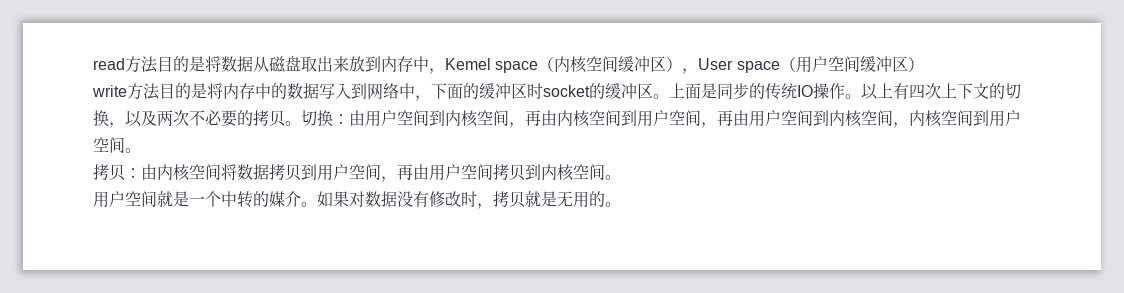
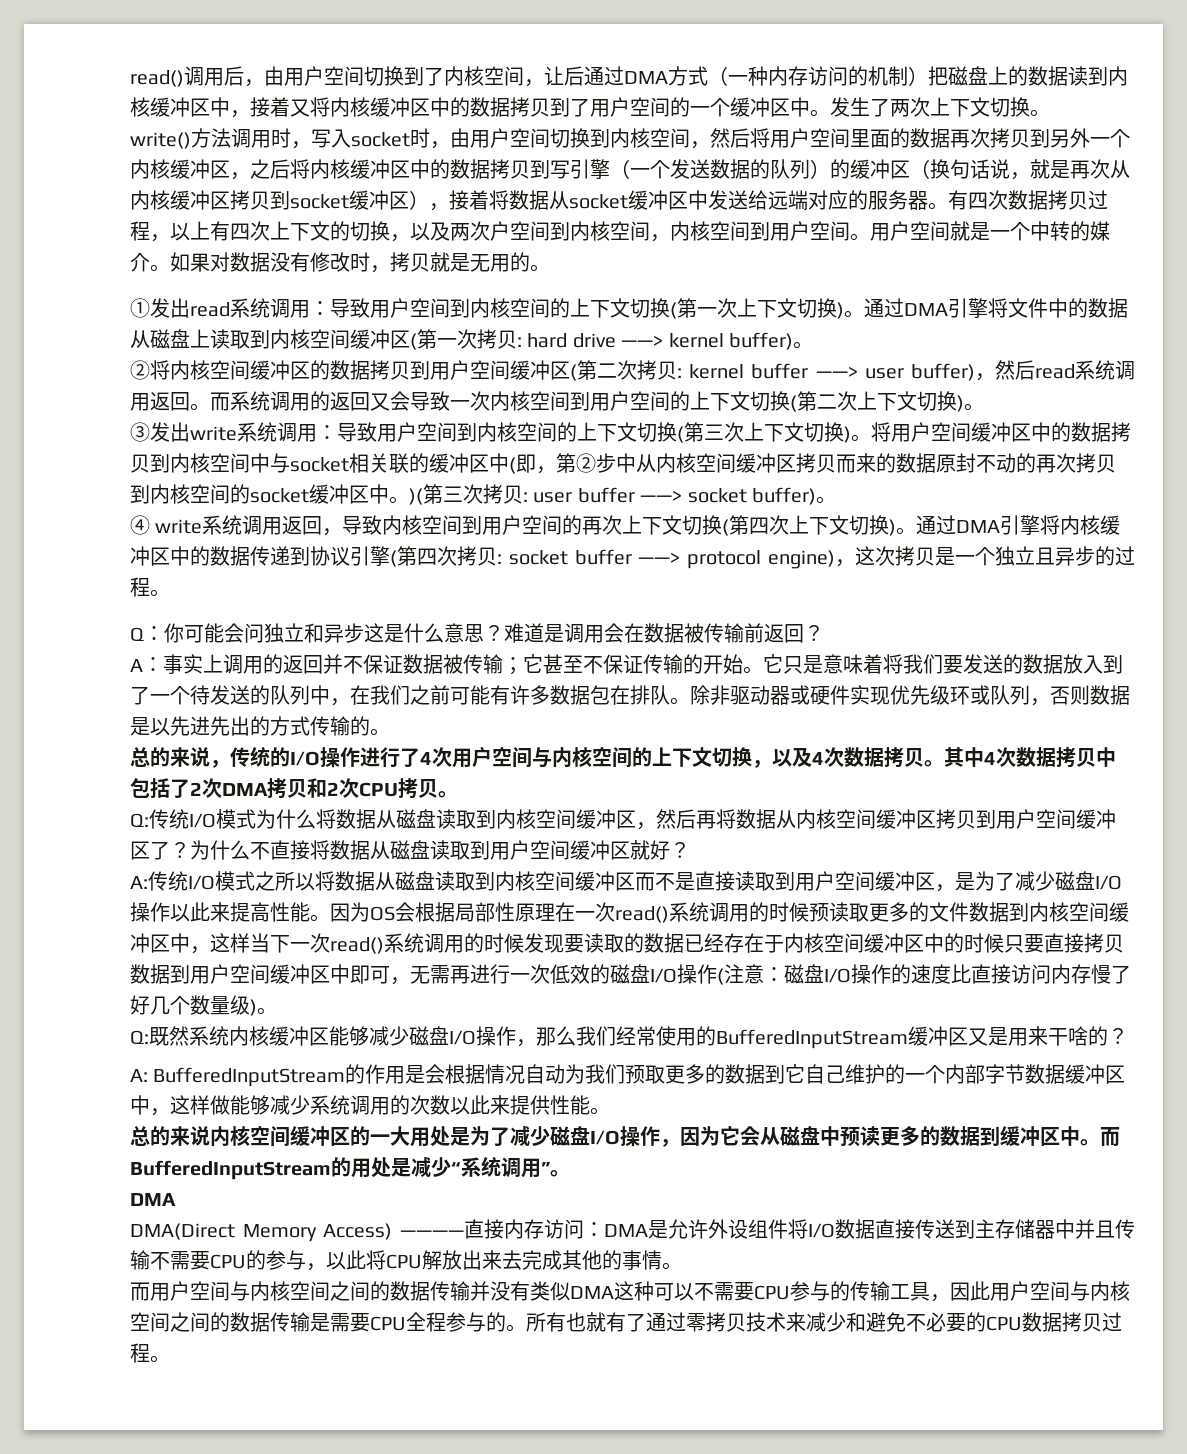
[93,56,924,74] [92,83,861,101] read方法目的是将数据从磁盘取出来放到内存中，Kemel space（内核空间缓冲区），User space（用户空间缓冲区） // write方法目的是将内存中的数据写入到网络中，下面的缓冲区时socket的缓冲区。上面是同步的传统IO操作。 -> [130,66,1128,87] [130,97,1050,118] [130,128,1130,149] [130,159,1130,180] [130,190,1108,211] [130,221,170,242] read()调用后，由用户空间切换到了内核空间，让后通过DMA方式（一种内存访问的机制）把磁盘上的数据读到内核缓冲区中，接着又将内核缓冲区中的数据拷贝到了用户空间的一个缓冲区中。发生了两次上下文切换。 // write()方法调用时，写入socket时，由用户空间切换到内核空间，然后将用户空间里面的数据再次拷贝到另外一个内核缓冲区，之后将内核缓冲区中的数据拷贝到写引擎（一个发送数据的队列）的缓冲区（换句话说，就是再次从内核缓冲区拷贝到socket缓冲区），接着将数据从socket缓冲区中发送给远端对应的服务器。有四次数据拷贝过程，
[189,110,765,128] 不必要的拷贝。切换：由用户空间到内核空间，再由内核空间到用户空间，再由用 -> (490, 231) none
[93,164,621,182] // 拷贝：由内核空间将数据拷贝到用户空间，再由用户空间拷贝到内核空间。 // -> (870, 237) none
(621, 204) none -> [130,298,1128,319] [130,329,813,350] [130,360,1136,381] [130,391,984,412] [130,422,1131,443] [130,453,1116,474] [130,484,836,505] [130,515,1121,536] [130,546,1135,569] [130,577,170,597] [130,623,824,643] [130,654,1123,675] [130,685,1130,706] [130,716,390,736] [130,746,1116,768] [130,778,458,799] [130,809,1116,830] [130,840,690,860] [130,871,1122,892] [130,902,1129,923] [130,933,1124,954] [130,964,1131,985] [130,995,277,1016] [130,1026,1128,1049] [130,1064,1126,1087] [130,1095,610,1116] [130,1126,1120,1147] [130,1156,570,1180] [130,1193,176,1206] [130,1219,1135,1242] [130,1250,682,1271] [130,1281,1130,1302] [130,1312,1122,1332] [130,1343,170,1363] // ①发出read系统调用：导致用户空间到内核空间的上下文切换(第一次上下文切换)。通过DMA引擎将文件中的数据从磁盘上读取到内核空间缓冲区(第一次拷贝: hard drive ——> kernel buffer)。 // ②将内核空间缓冲区的数据拷贝到用户空间缓冲区(第二次拷贝: kernel buffer ——> user buffer)，然后read系统调用返回。而系统调用的返回又会导致一次内核空间到用户空间的上下文切换(第二次上下文切换)。 // ③发出write系统调用：导致用户空间到内核空间的上下文切换(第三次上下文切换)。将用户空间缓冲区中的数据拷贝到内核空间中与socket相关联的缓冲区中(即，第②步中从内核空间缓冲区拷贝而来的数据原封不动的再次拷贝到内核空间的socket缓冲区中。)(第三次拷贝: user buffer ——> socket buffer)。 // ④ write系统调用返回，导致内核空间到用户空间的再次上下文切换(第四次上下文切换)。通过DMA引擎将内核缓冲区中的数据传递到协议引擎(第四次拷贝: socket buffer ——> protocol engine)，这次拷贝是一个独立且异步的过程。 // Q：你可能会问独立和异步这是什么意思？难道是调用会在数据被传输前返回？ // A：事实上调用的返回并不保证数据被传输；它甚至不保证传输的开始。它只是意味着将我们要发送的数据放入到了一个待发送的队列中，在我们之前可能有许多数据包在排队。除非驱动器或硬件实现优先级环或队列，否则数据是以先进先出的方式传输的。 // 总的来说，传统的I/O操作进行了4次用户空间与内核空间的上下文切换，以及4次数据拷贝。其中4次数据拷贝中包括了2次DMA拷贝和2次CPU拷贝。 // Q:传统I/O模式为什么将数据从磁盘读取到内核空间缓冲区，然后再将数据从内核空间缓冲区拷贝到用户空间缓冲区了？为什么不直接将数据从磁盘读取到用户空间缓冲区就好？ // A:传统I/O模式之所以将数据从磁盘读取到内核空间缓冲区而不是直接读取到用户空间缓冲区，是为了减少磁盘I/O操作以此来提高性能。因为OS会根据局部性原理在一次read()系统调用的时候预读取更多的文件数据到内核空间缓冲区中，这样当下一次read()系统调用的时候发现要读取的数据已经存在于内核空间缓冲区中的时候只要直接拷贝数据到用户空间缓冲区中即可，无需再进行一次低效的磁盘I/O操作(注意：磁盘I/O操作的速度比直接访问内存慢了好几个数量级)。 // Q:既然系统内核缓冲区能够减少磁盘I/O操作，那么我们经常使用的BufferedInputStream缓冲区又是用来干啥的？ // A: BufferedInputStream的作用是会根据情况自动为我们预取更多的数据到它自己维护的一个内部字节数据缓冲区中，这样做能够减少系统调用的次数以此来提供性能。 // 总的来说内核空间缓冲区的一大用处是为了减少磁盘I/O操作，因为它会从磁盘中预读更多的数据到缓冲区中。而BufferedInputStream的用处是减少“系统调用”。 // DMA // DMA(Direct Memory Access) ————直接内存访问：DMA是允许外设组件将I/O数据直接传送到主存储器中并且传输不需要CPU的参与，以此将CPU解放出来去完成其他的事情。 // 而用户空间与内核空间之间的数据传输并没有类似DMA这种可以不需要CPU参与的传输工具，因此用户空间与内核空间之间的数据传输是需要CPU全程参与的。所有也就有了通过零拷贝技术来减少和避免不必要的CPU数据拷贝过程。

